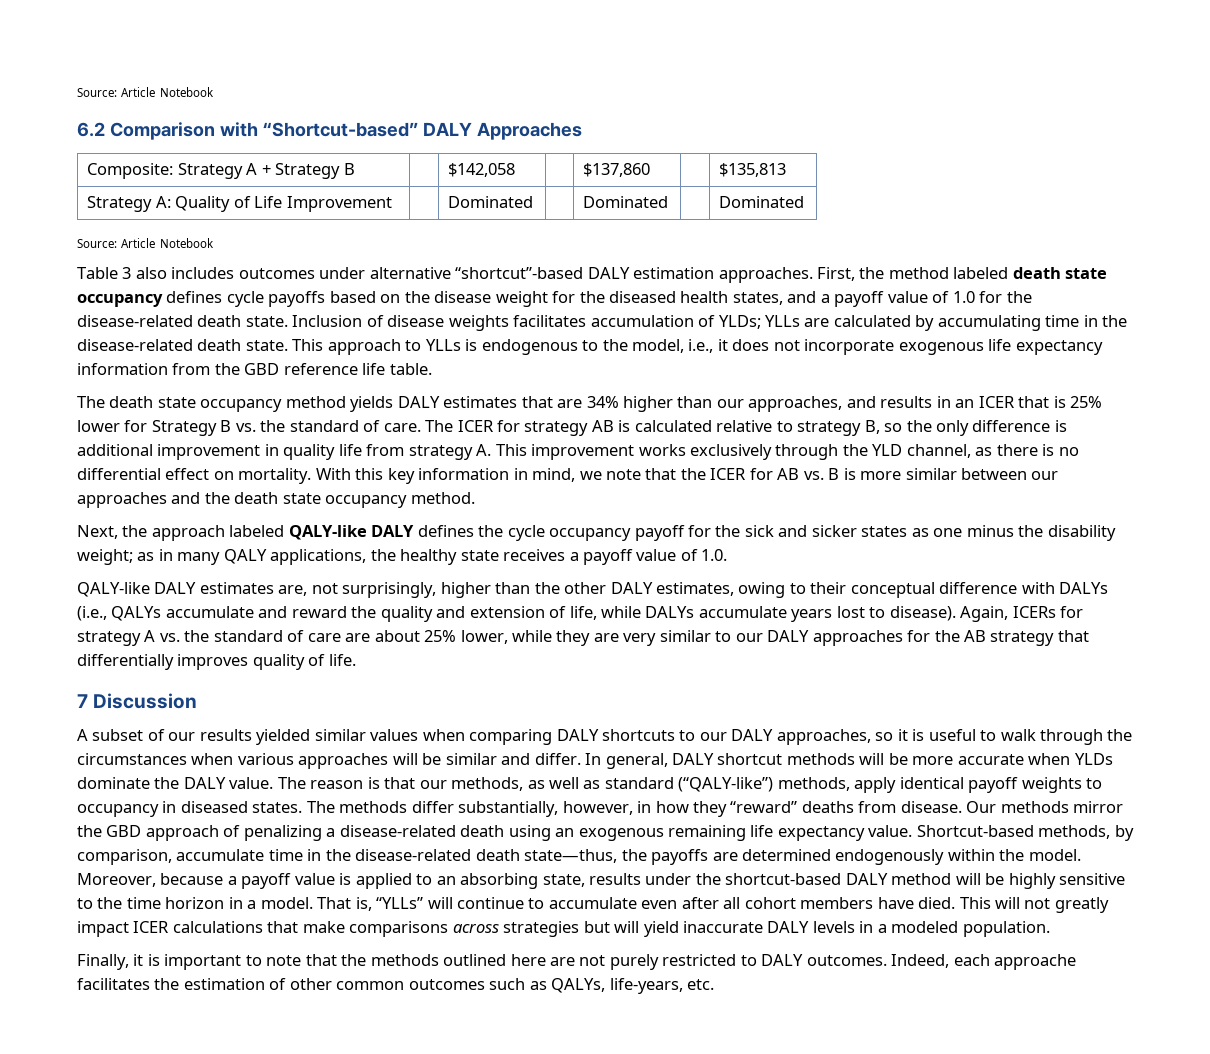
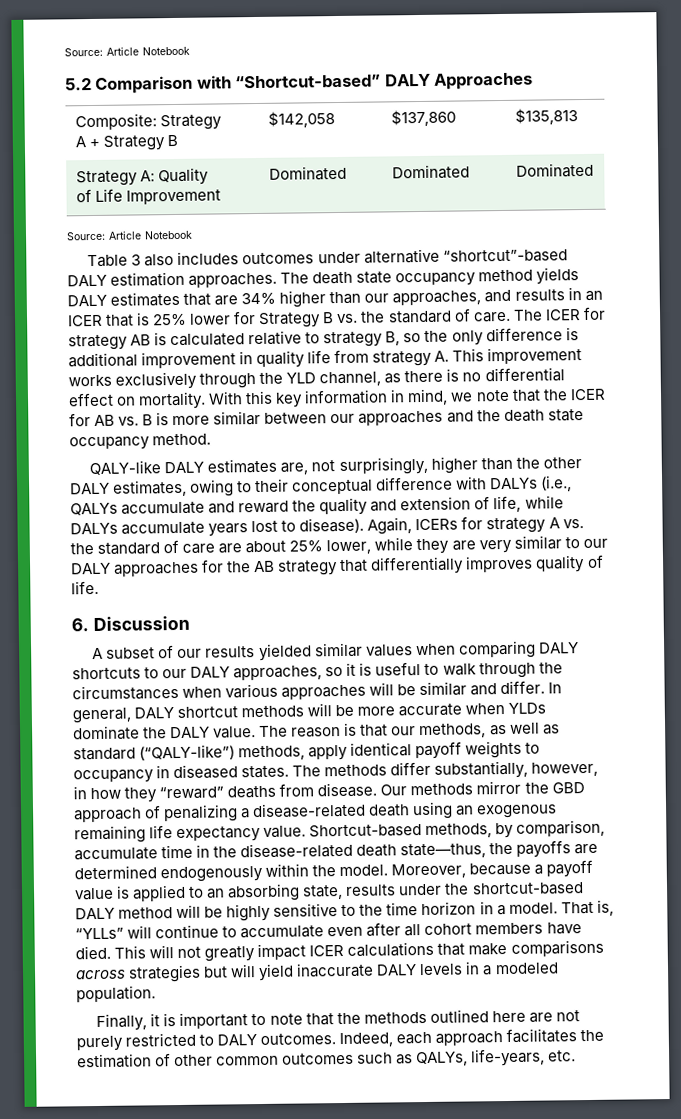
[77,87,214,97] [77,122,105,137] Source: Article Notebook // 6.2 -> [64,46,191,57] [65,78,92,91] Source: Article Notebook // 5.2
[817,267,1108,281] [77,291,1032,307] [77,315,1128,331] [77,339,1103,355] [77,363,432,375] First, the method labeled death state occupancy defines cycle payoffs based on the disease weight for the diseased health states, and a payoff value of 1.0 for the disease-related death state. Inclusion of disease weights facilitates accumulation of YLDs; YLLs are calculated by accumulating time in the disease-related death state. This approach to YLLs is endogenous to the model, i.e., it does not incorporate exogenous life expectancy information from the GBD reference life table. // -> (278, 280) none
[77,525,1116,541] [77,549,728,565] // Next, the approach labeled QALY-like DALY defines the cycle occupancy payoff for the sick and sicker states as one minus the disability weight; as in many QALY applications, the healthy state receives a payoff value of 1.0. -> (212, 439) none
[77,694,88,708] 7 -> [71,618,89,632] 6.
[994,954,1077,970] approache -> [435,1031,504,1046] approach

